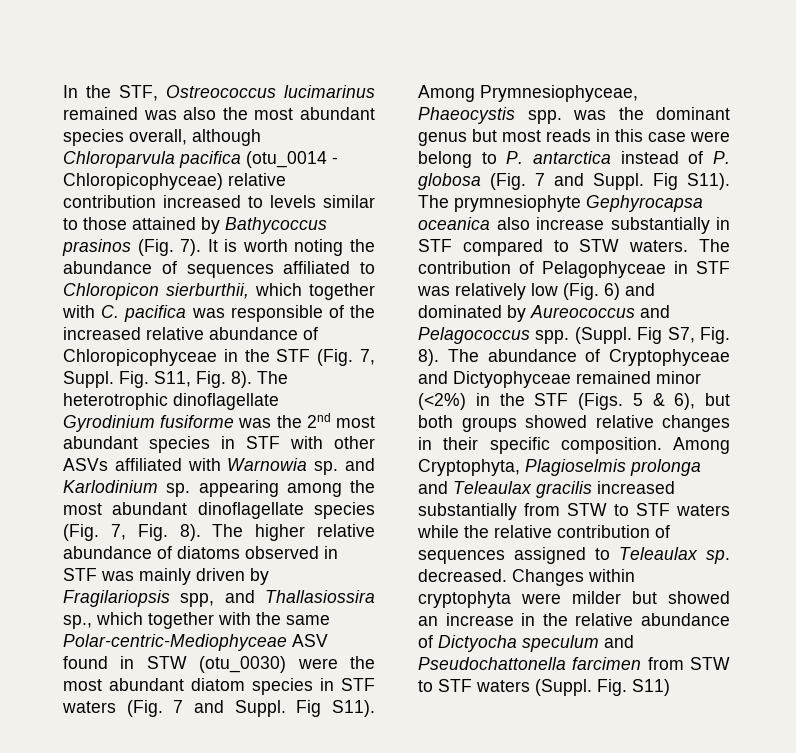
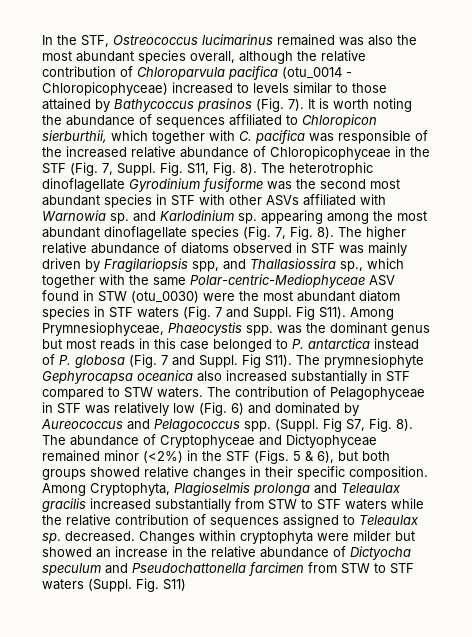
(261, 137) none -> [297,50,366,62] [42,66,133,77] the relative contribution of
[228,173,286,186] [63,195,156,208] relative contribution -> (168, 89) none
[306,413,331,428] 2nd -> [320,179,366,189] second
[690,131,730,142] [418,151,472,168] were belong -> [213,339,272,352] belonged
[536,217,604,230] increase -> [226,370,287,382] increased

